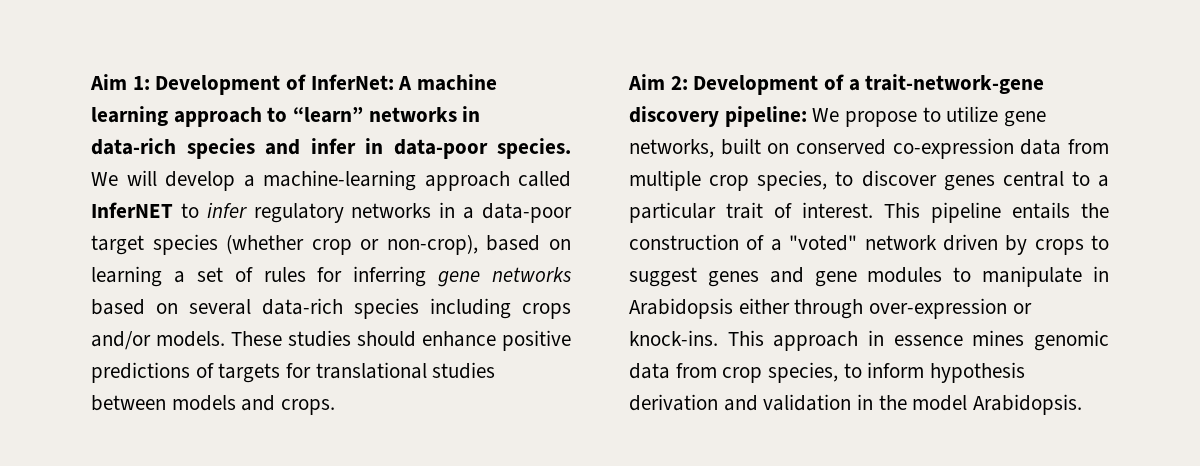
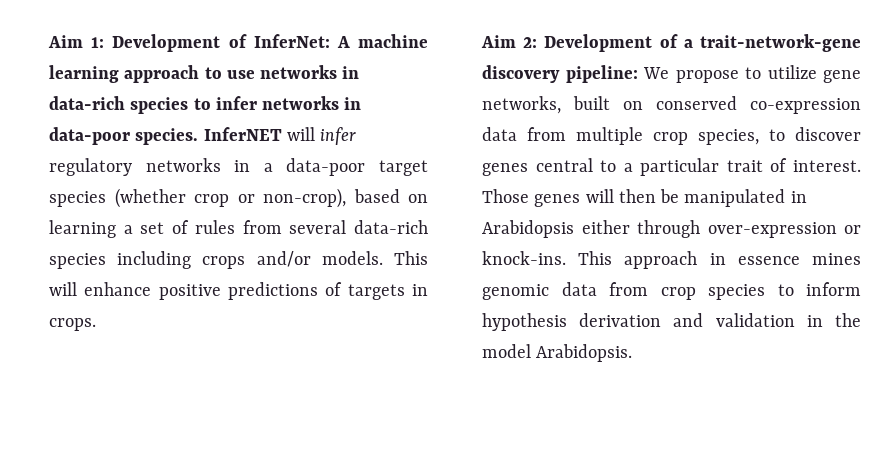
[293,107,364,123] “learn” -> [226,70,255,79] use
[265,138,571,159] [91,170,571,191] [91,202,199,218] and infer in data-poor species. We will develop a machine-learning approach called InferNET to -> [193,96,362,110] [49,127,315,145] to infer networks in data-poor species. InferNET will
[317,266,571,287] [91,299,178,315] for inferring gene networks based on -> [242,220,282,234] from
[231,330,416,347] These studies should -> [393,251,428,265] [49,282,77,296] This will
[286,362,496,379] [91,395,276,411] for translational studies between models and -> [411,284,428,296] in
[884,202,1109,223] [629,234,1109,255] [629,266,1083,287] This pipeline entails the construction of a "voted" network driven by crops to suggest genes and gene modules to manipulate -> [482,189,786,207] Those genes will then be manipulated
[768,362,839,383] species, -> [708,284,765,300] species

